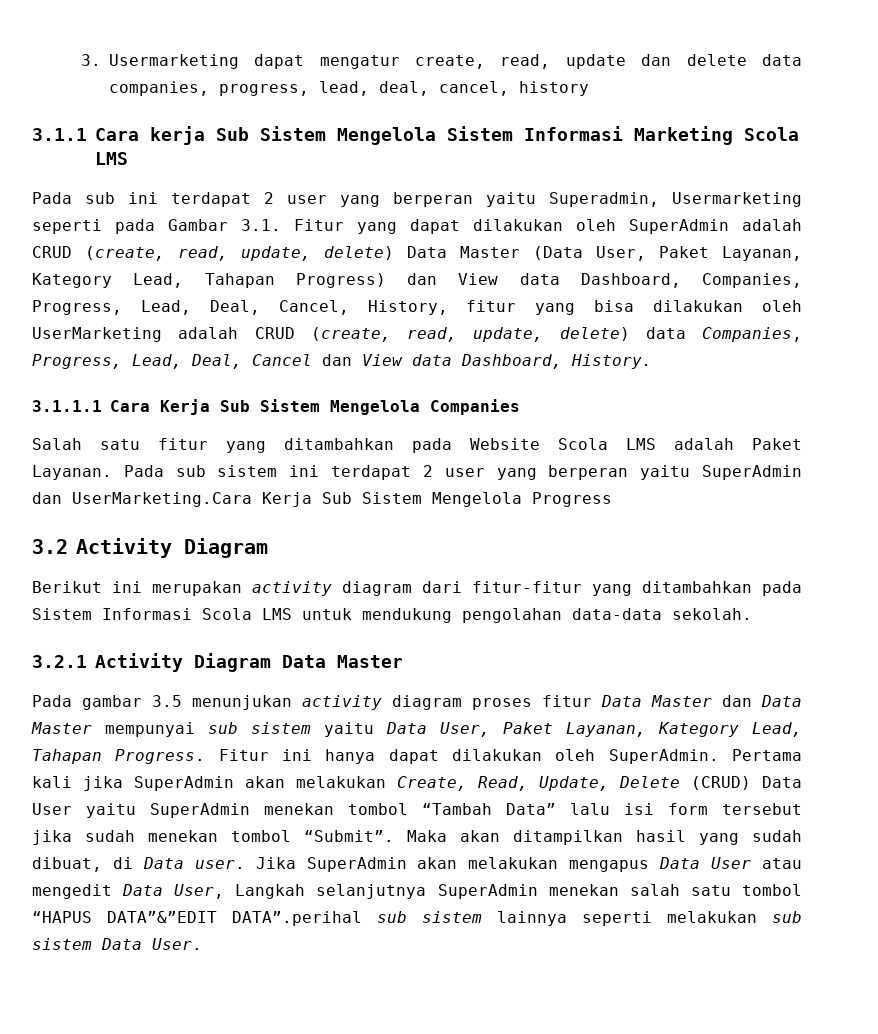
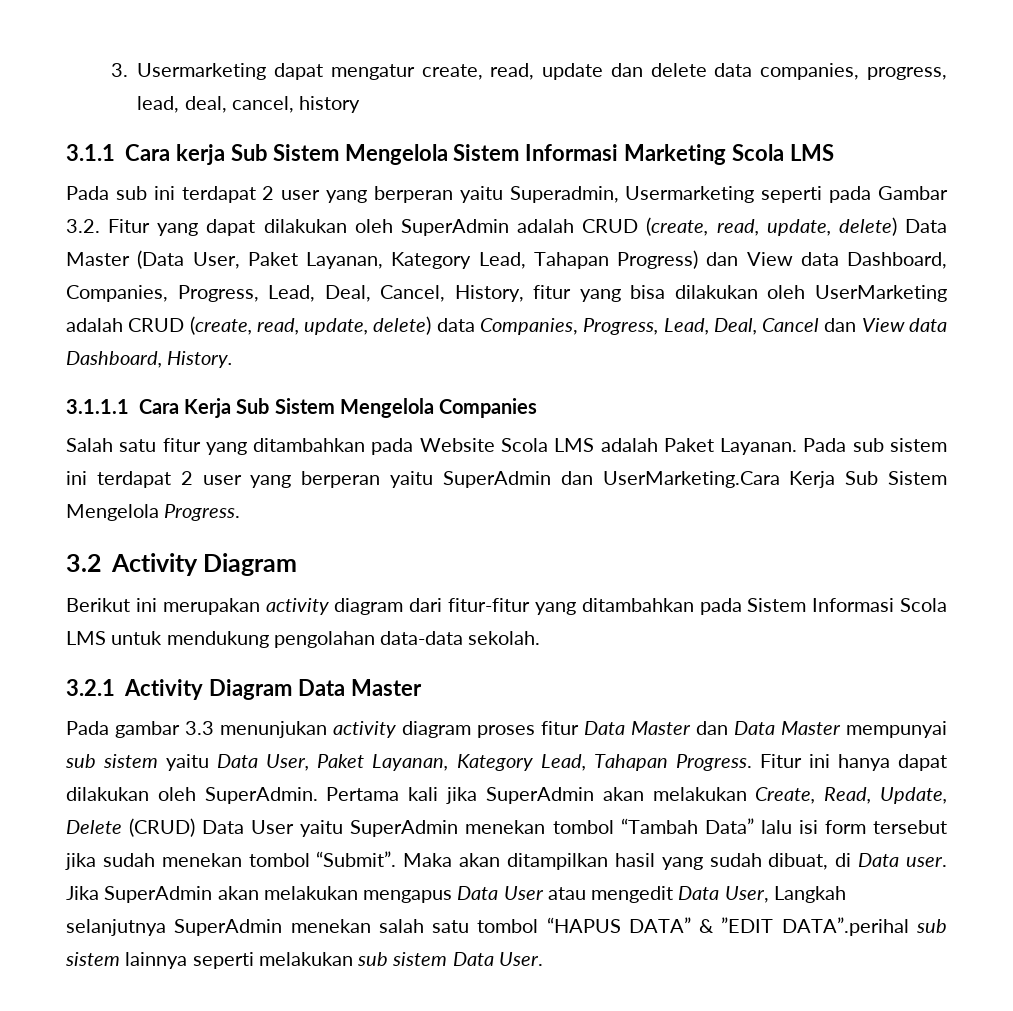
[241,219,281,231] 3.1. -> [66,219,100,233] 3.2.
[532,492,612,507] Progress -> [164,504,241,521] Progress.
[152,695,182,707] 3.5 -> [185,721,214,735] 3.3
[107,911,217,923] DATA”&”EDIT -> [628,917,774,933] DATA” & ”EDIT

